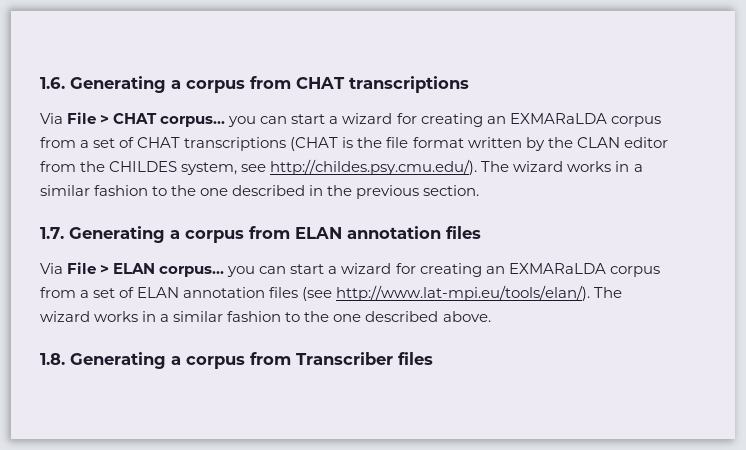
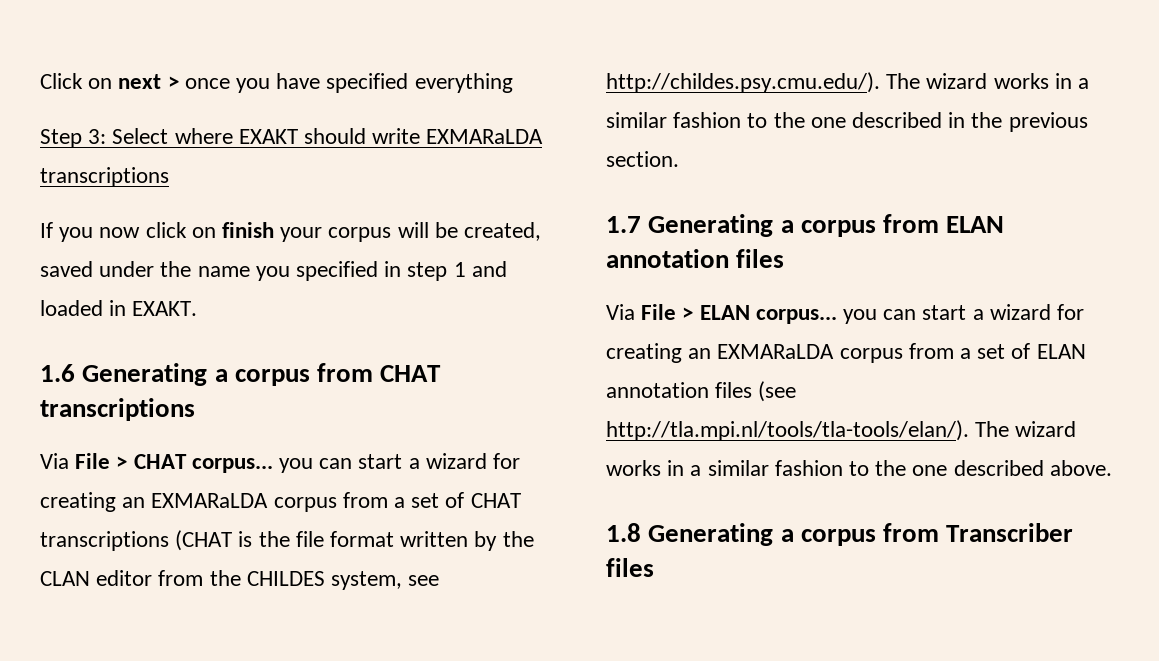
[40,77,65,89] 1.6. -> [40,73,513,93] [40,128,544,148] [40,167,169,187] [40,222,542,242] [40,261,507,281] [40,300,198,316] [40,364,75,382] Click on next > once you have specified everything // Step 3: Select where EXAKT should write EXMARaLDA transcriptions // If you now click on finish your corpus will be created, saved under the name you specified in step 1 and loaded in EXAKT. // 1.6
[40,227,64,239] 1.7. -> [606,216,641,233] 1.7
[336,285,591,301] http://www.lat-mpi.eu/tools/elan/). -> [606,420,969,441] http://tla.mpi.nl/tools/tla-tools/elan/).
[40,353,65,365] 1.8. -> [606,523,641,542] 1.8

